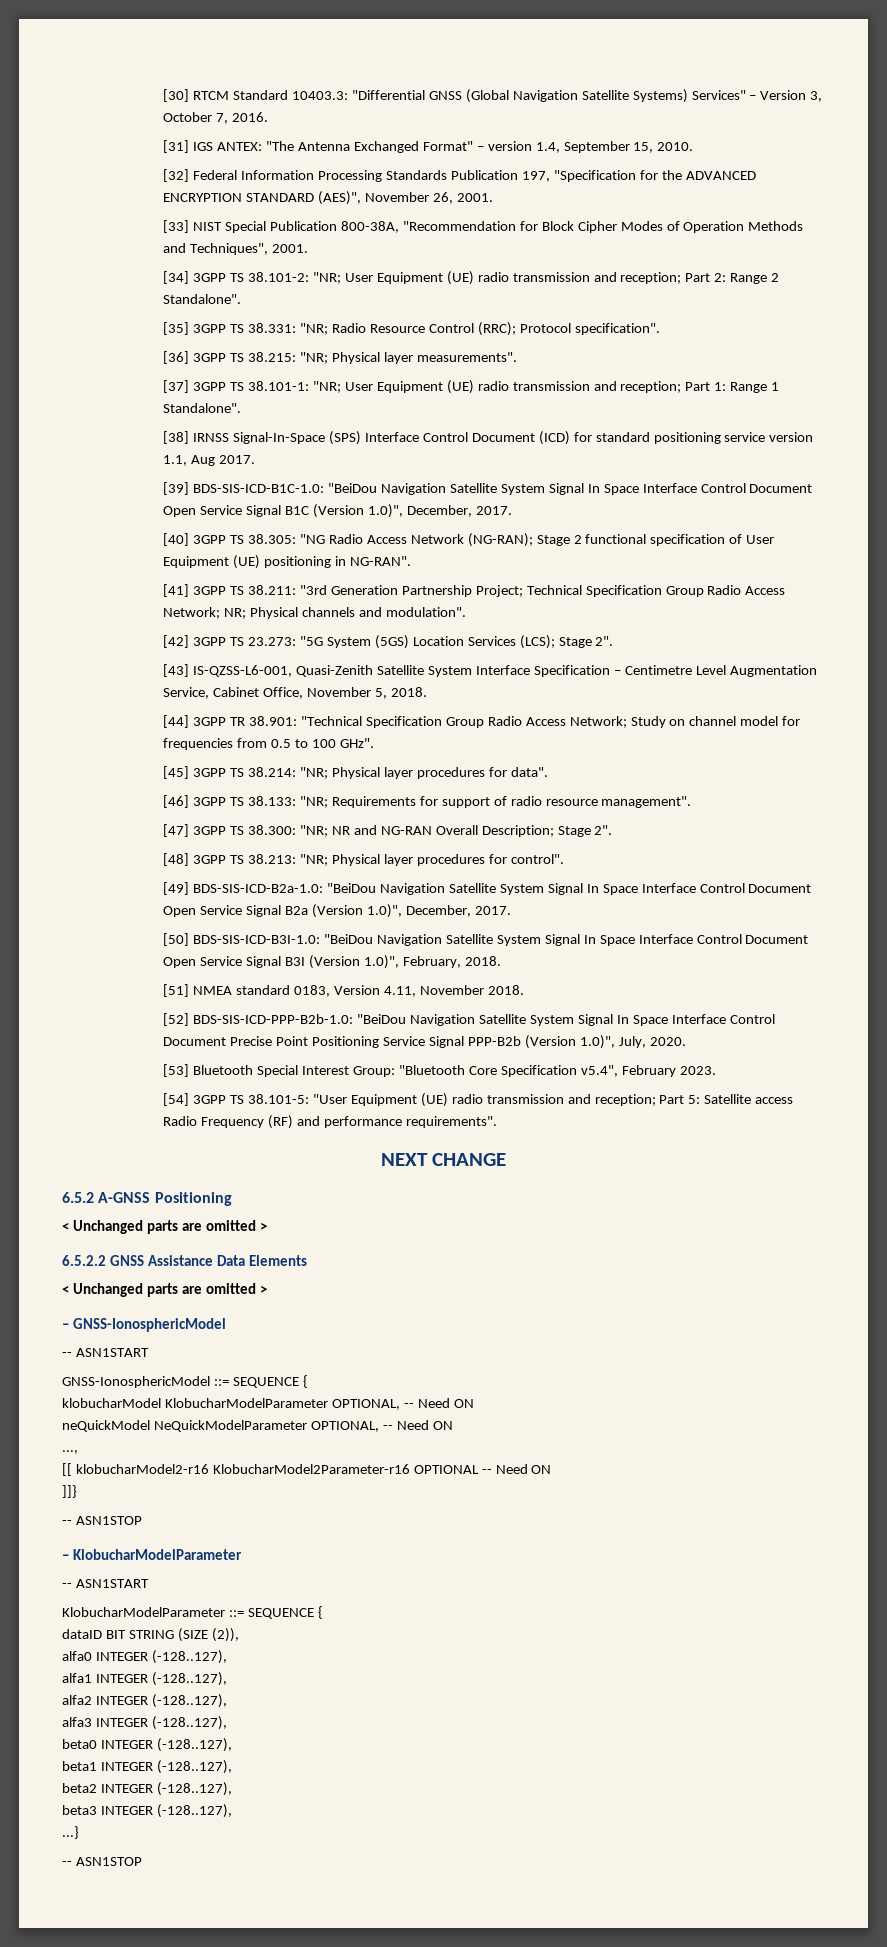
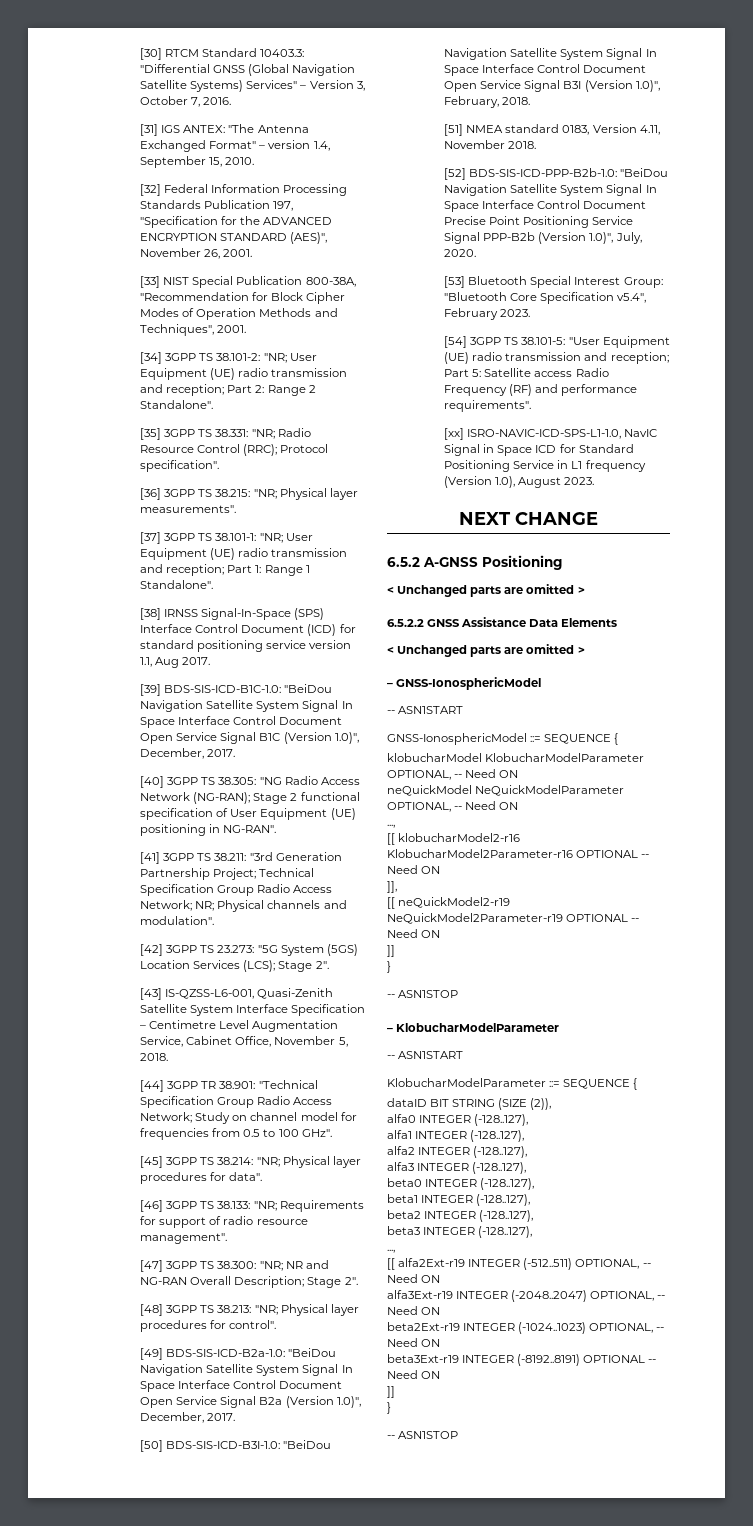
(497, 1122) none -> [444,428,658,440] [444,444,634,456] [444,460,646,472] [444,476,595,488] // [xx] ISRO-NAVIC-ICD-SPS-L1-1.0, NavIC Signal in Space ICD for Standard Positioning Service in L1 frequency (Version 1.0), August 2023.
[62,1485,77,1498] ]]} -> [387,881,397,893] [387,897,511,909] [387,913,640,924] [387,929,441,938] [387,945,395,957] [387,961,391,973] ]], // [[ neQuickModel2-r19 NeQuickModel2Parameter-r19 OPTIONAL -- Need ON // ]] // }
[62,1826,79,1839] ...} -> [387,1249,395,1253] [387,1258,651,1270] [387,1274,441,1283] [387,1290,666,1302] [387,1306,441,1315] [387,1322,665,1334] [387,1338,441,1347] [387,1354,657,1366] [387,1370,441,1379] [387,1386,395,1398] [387,1402,391,1414] ..., // [[ alfa2Ext-r19 INTEGER (-512..511) OPTIONAL, -- Need ON // alfa3Ext-r19 INTEGER (-2048..2047) OPTIONAL, -- Need ON // beta2Ext-r19 INTEGER (-1024..1023) OPTIONAL, -- Need ON // beta3Ext-r19 INTEGER (-8192..8191) OPTIONAL -- Need ON // ]] // }

